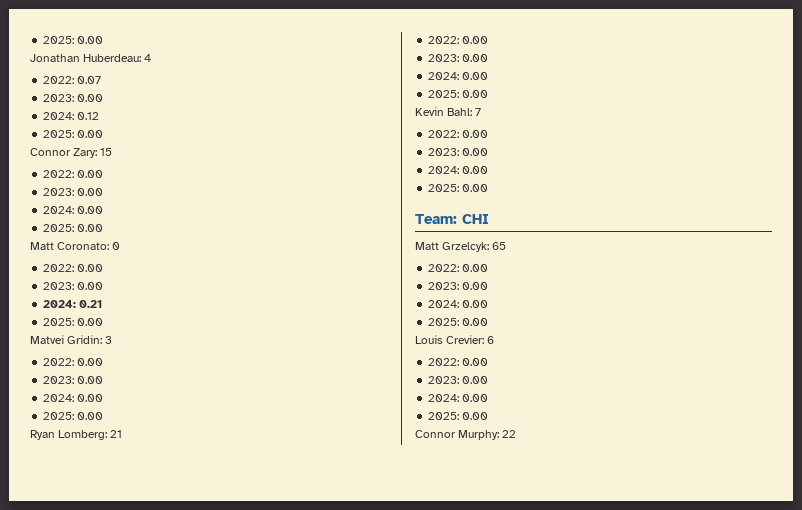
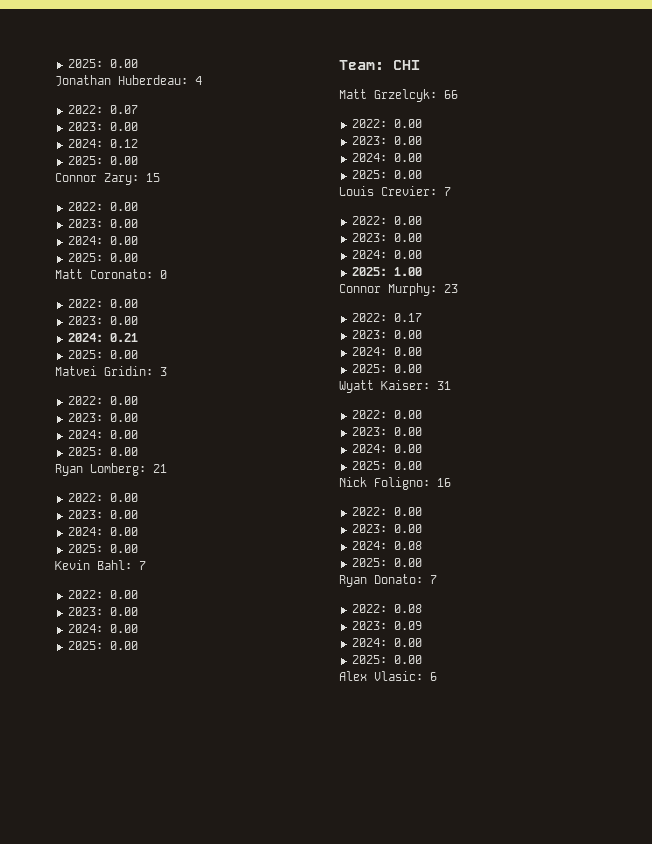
[492,242,507,250] 65 -> [444,90,458,99] 66
[487,336,495,344] [428,358,489,366] [428,376,489,384] [428,394,489,402] [428,412,489,420] [415,430,517,440] 6 // 2022: 0.00 // 2023: 0.00 // 2024: 0.00 // 2025: 0.00 // Connor Murphy: 22 -> [444,187,451,196] [351,216,422,225] [351,233,422,242] [351,250,422,259] [351,267,422,276] [339,283,458,296] [351,313,422,322] [351,330,422,339] [351,347,422,356] [351,364,422,373] [339,380,451,393] [351,410,422,419] [351,427,422,436] [351,444,422,453] [351,461,422,470] [339,477,451,490] [351,507,422,516] [351,524,422,533] [351,541,422,550] [351,558,422,567] [339,574,437,587] [351,604,422,613] [351,621,422,630] [351,638,422,647] [351,655,422,664] [339,671,437,681] 7 // 2022: 0.00 // 2023: 0.00 // 2024: 0.00 // 2025: 1.00 // Connor Murphy: 23 // 2022: 0.17 // 2023: 0.00 // 2024: 0.00 // 2025: 0.00 // Wyatt Kaiser: 31 // 2022: 0.00 // 2023: 0.00 // 2024: 0.00 // 2025: 0.00 // Nick Foligno: 16 // 2022: 0.00 // 2023: 0.00 // 2024: 0.08 // 2025: 0.00 // Ryan Donato: 7 // 2022: 0.08 // 2023: 0.09 // 2024: 0.00 // 2025: 0.00 // Alex Vlasic: 6

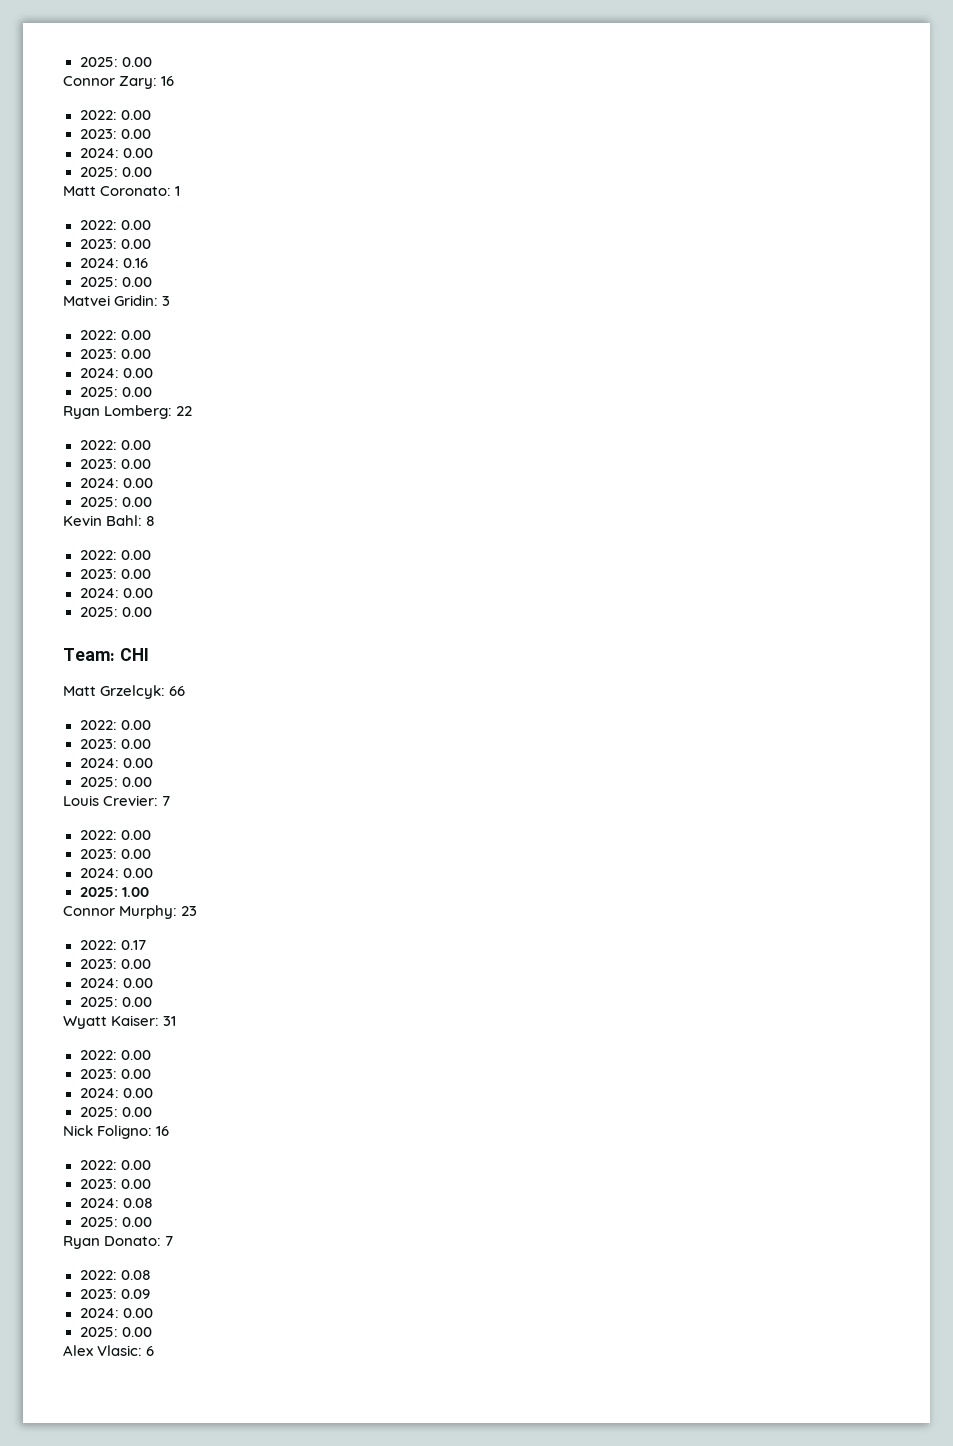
[67,59,138,68] [55,75,202,86] [67,105,138,114] [67,122,138,131] [67,139,138,148] [67,156,138,165] 2025: 0.00 // Jonathan Huberdeau: 4 // 2022: 0.07 // 2023: 0.00 // 2024: 0.12 // 2025: 0.00 -> [79,57,152,67] 2025: 0.00
[146,173,160,182] 15 -> [161,76,175,86] 16
[160,270,167,279] [67,299,138,308] [67,316,138,325] [67,333,138,342] 0 // 2022: 0.00 // 2023: 0.00 // 2024: 0.21 -> [175,186,181,196] [79,220,151,230] [79,239,151,249] [79,258,148,268] 1 // 2022: 0.00 // 2023: 0.00 // 2024: 0.16
[153,464,167,473] 21 -> [176,406,193,416] 22
[139,561,146,570] 7 -> [146,516,156,526] 8

